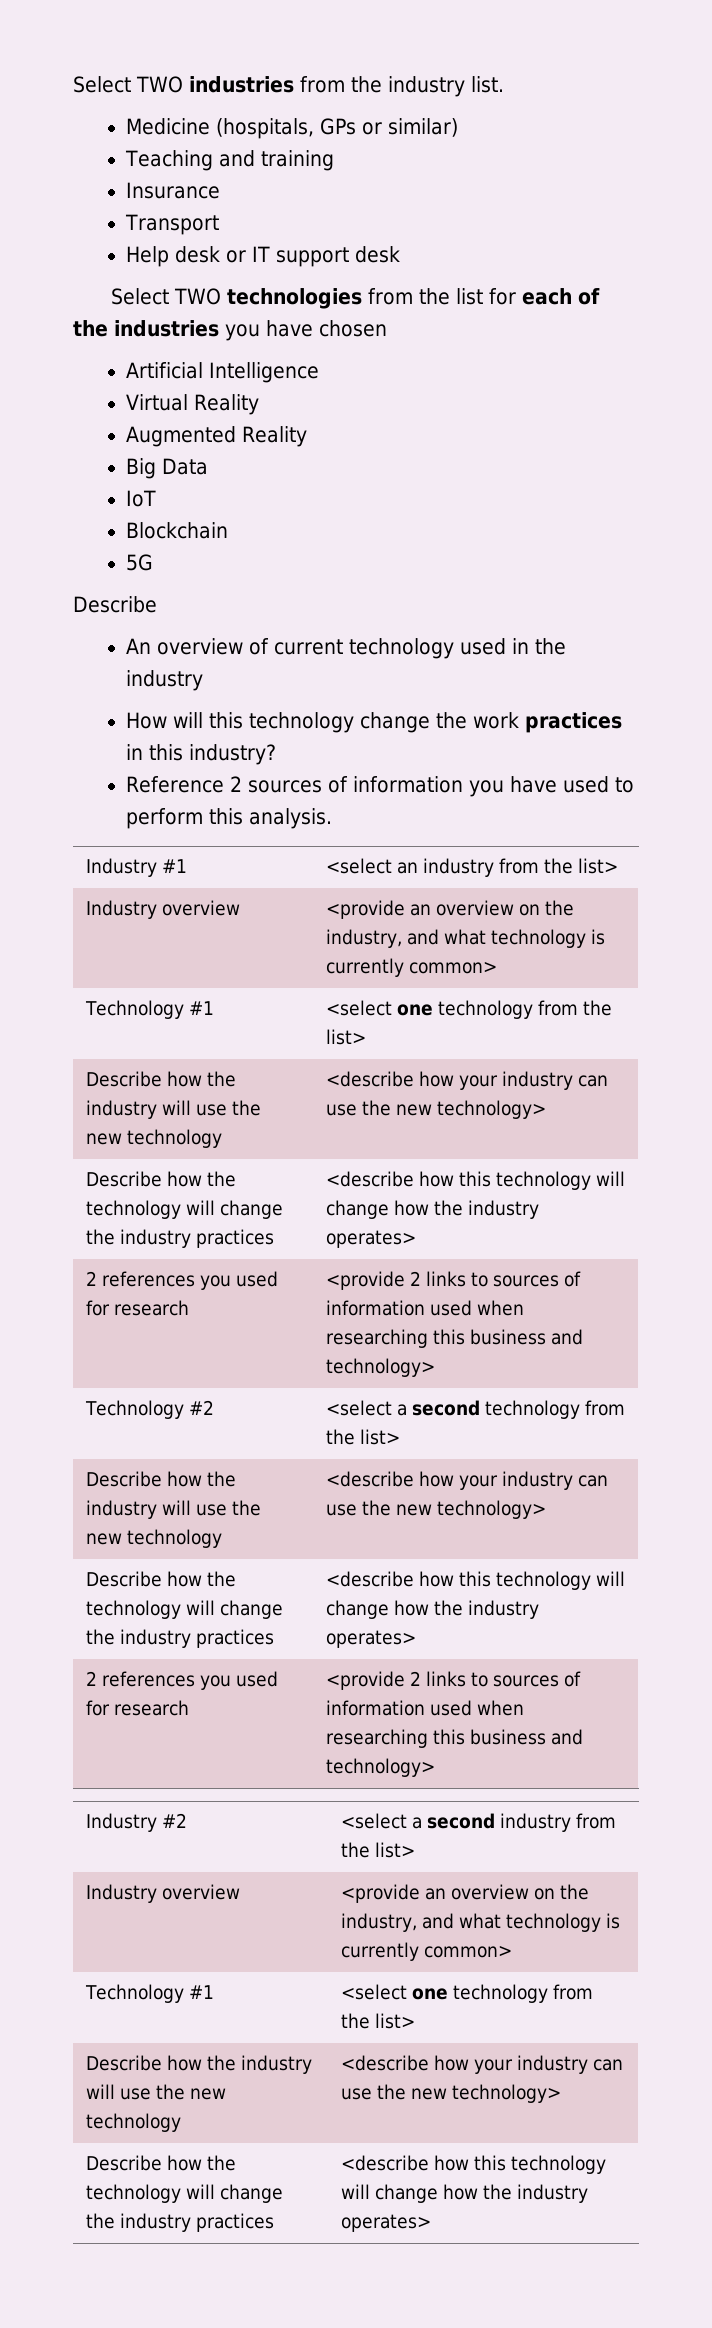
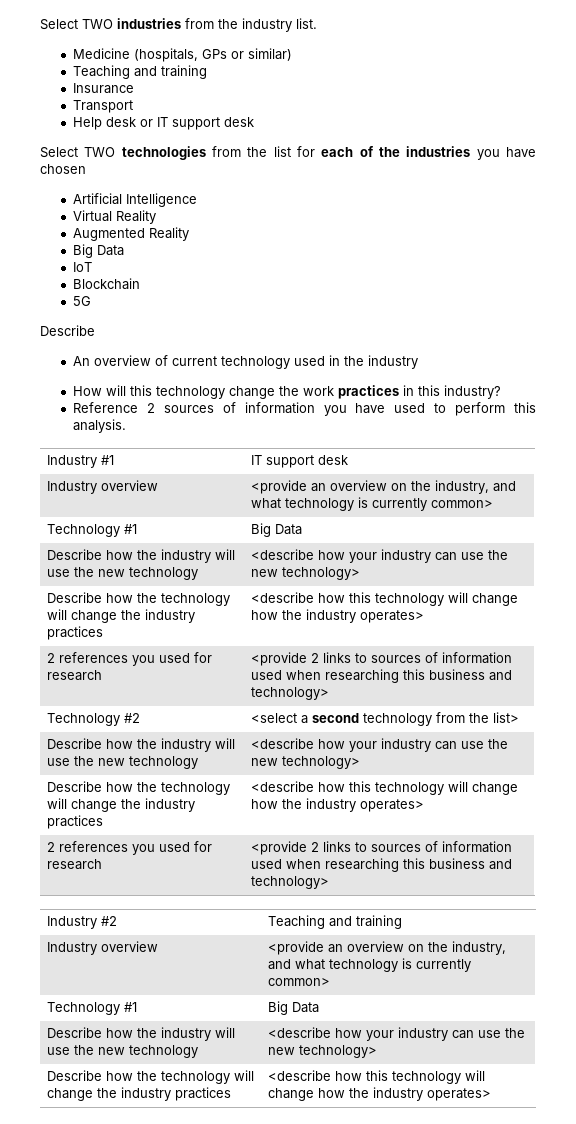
[326,858,619,877] <select an industry from the list> -> [250,455,348,468] IT support desk
[326,1000,613,1019] [326,1029,367,1045] <select one technology from the list> -> [250,523,302,537] Big Data
[341,1813,617,1832] [341,1842,416,1858] <select a second industry from the list> -> [267,915,402,929] Teaching and training
[341,1984,594,2003] [341,2013,416,2029] <select one technology from the list> -> [267,1001,319,1015] Big Data

